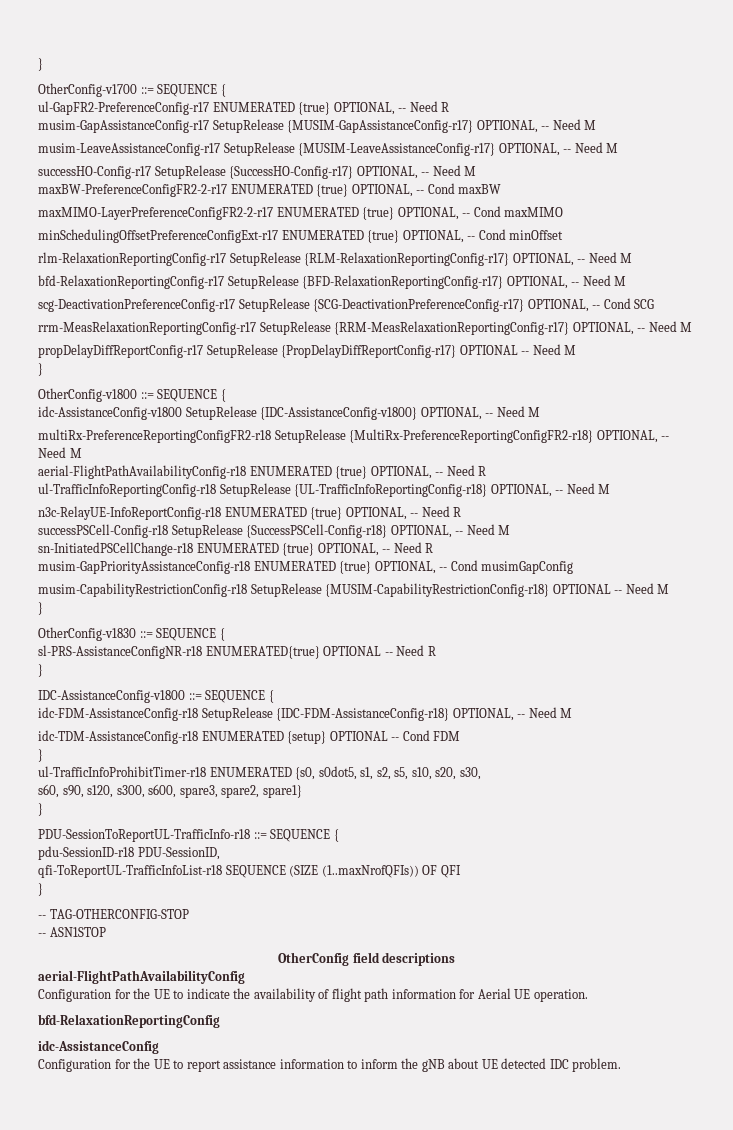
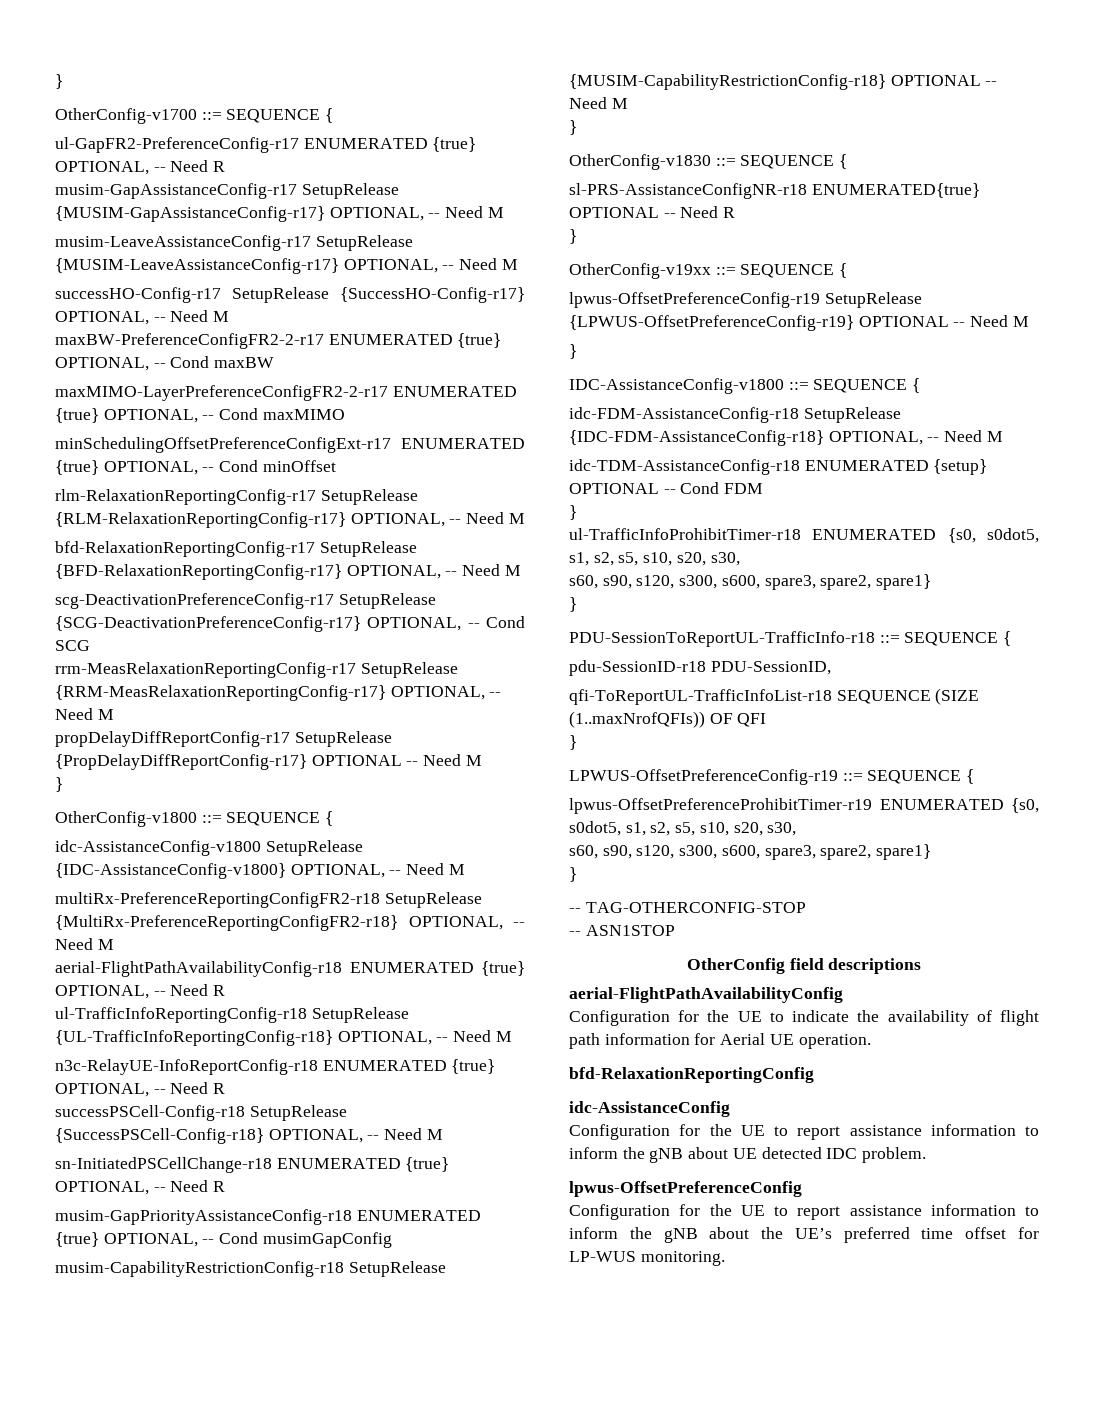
(43, 670) none -> [569,263,848,279] [569,292,922,308] [569,315,1029,331] [569,344,577,359] // OtherConfig-v19xx ::= SEQUENCE { // lpwus-OffsetPreferenceConfig-r19 SetupRelease {LPWUS-OffsetPreferenceConfig-r19} OPTIONAL -- Need M // }
(43, 889) none -> [569,769,975,785] [569,798,1039,814] [569,821,797,836] [569,844,932,860] [569,867,577,882] // LPWUS-OffsetPreferenceConfig-r19 ::= SEQUENCE { // lpwus-OffsetPreferenceProhibitTimer-r19 ENUMERATED {s0, s0dot5, s1, s2, s5, s10, s20, s30, // s60, s90, s120, s300, s600, spare3, spare2, spare1} // }
(622, 1065) none -> [569,1181,802,1197] [569,1204,1039,1220] [569,1227,1039,1243] [569,1251,725,1266] // lpwus-OffsetPreferenceConfig // Configuration for the UE to report assistance information to inform the gNB about the UE’s preferred time offset for LP-WUS monitoring.

